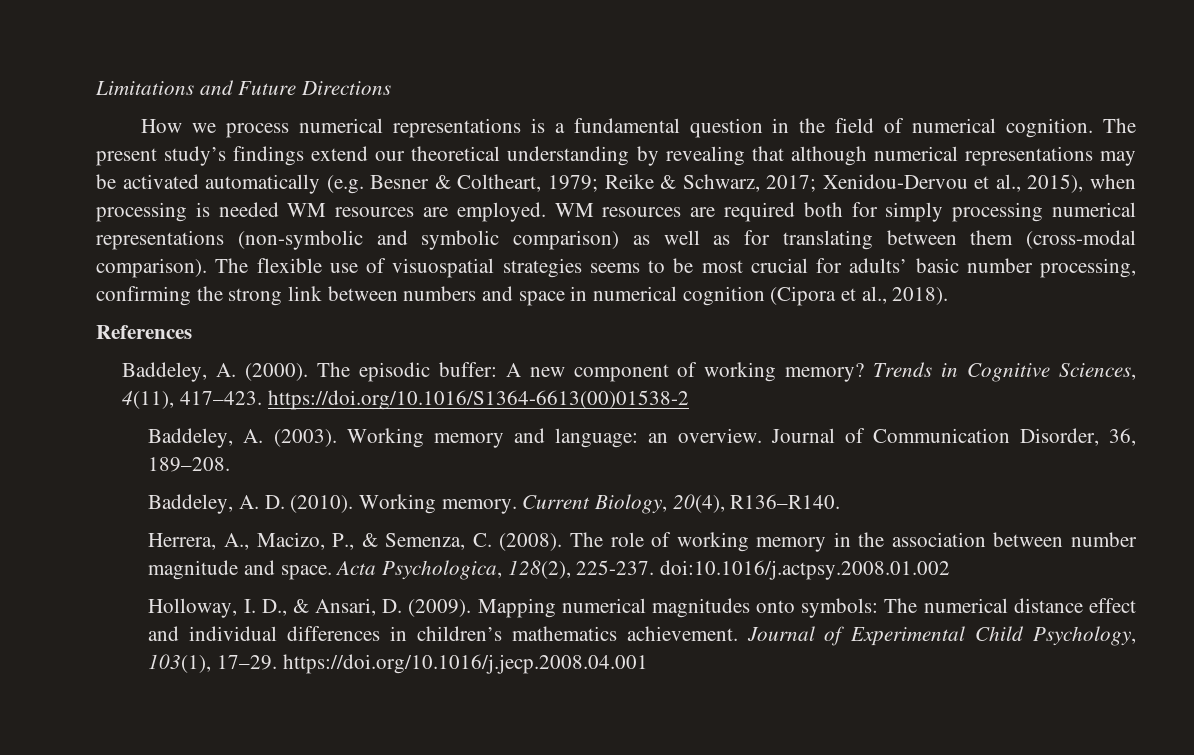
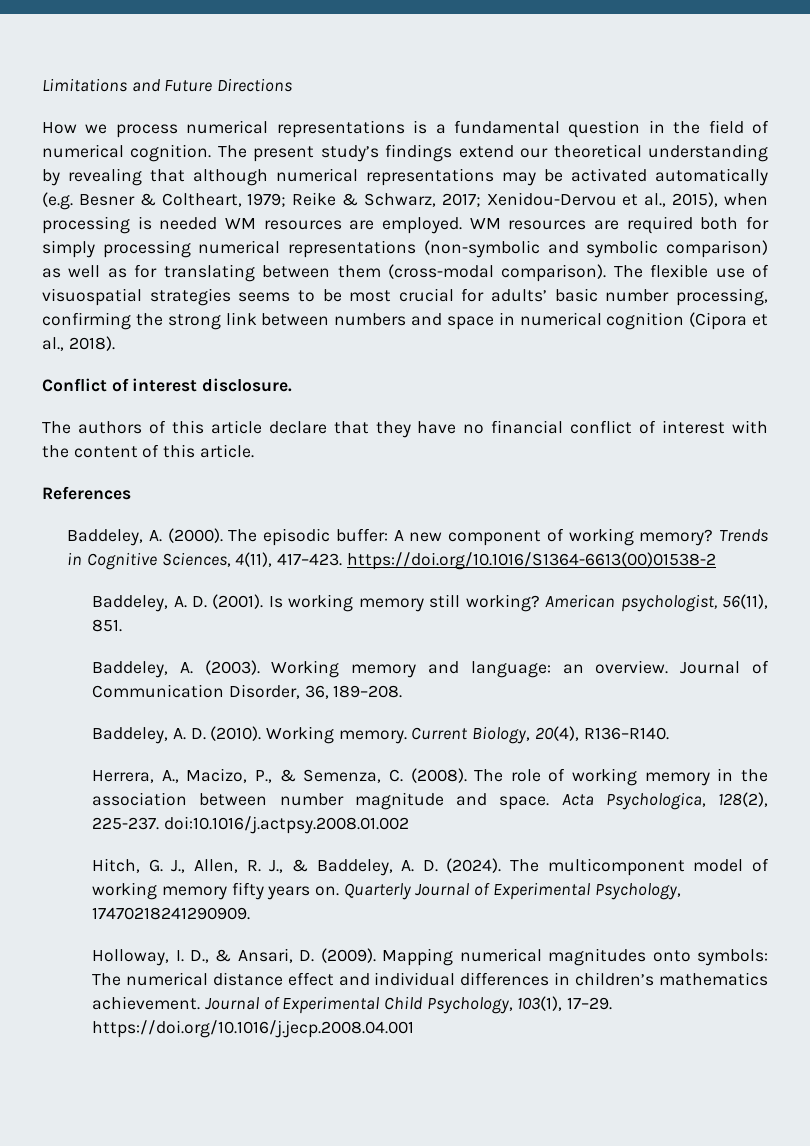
(949, 296) none -> [42,378,293,392] [42,420,769,438] [42,444,254,458] // Conflict of interest disclosure. // The authors of this article declare that they have no financial conflict of interest with the content of this article.
(689, 400) none -> [92,594,768,612] [92,619,123,632] // Baddeley, A. D. (2001). Is working memory still working? American psychologist, 56(11), 851.
(951, 570) none -> [92,858,770,876] [92,882,681,900] [92,907,251,920] // Hitch, G. J., Allen, R. J., & Baddeley, A. D. (2024). The multicomponent model of working memory fifty years on. Quarterly Journal of Experimental Psychology, 17470218241290909.

